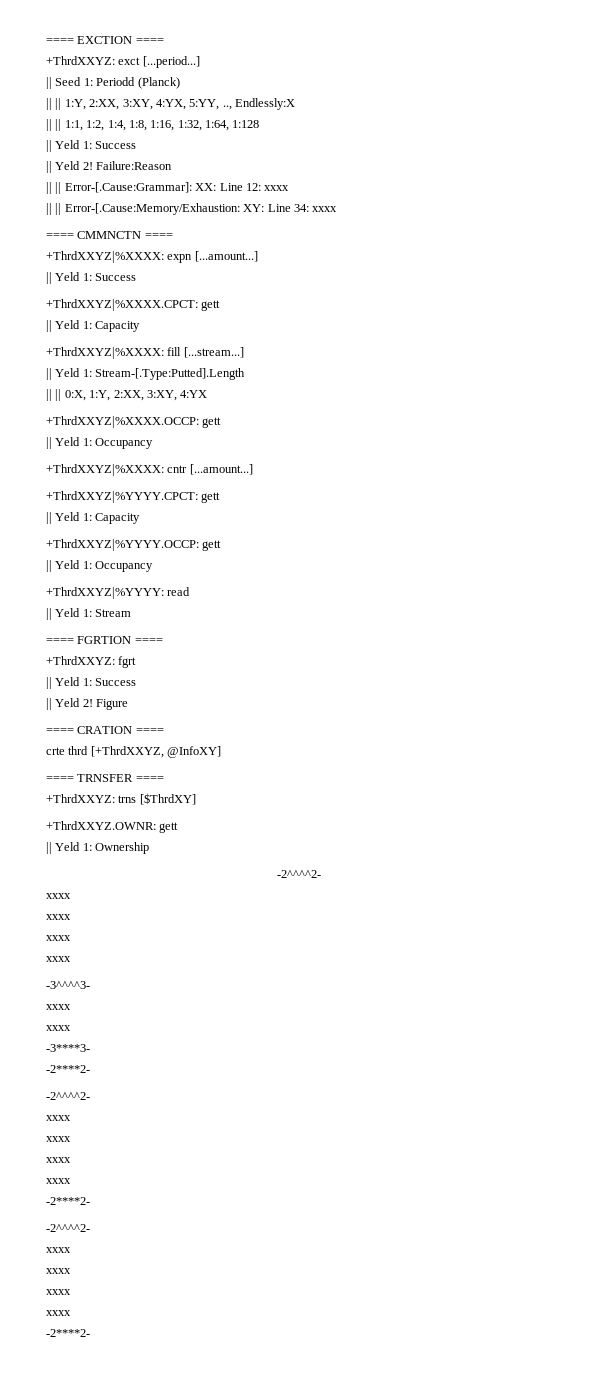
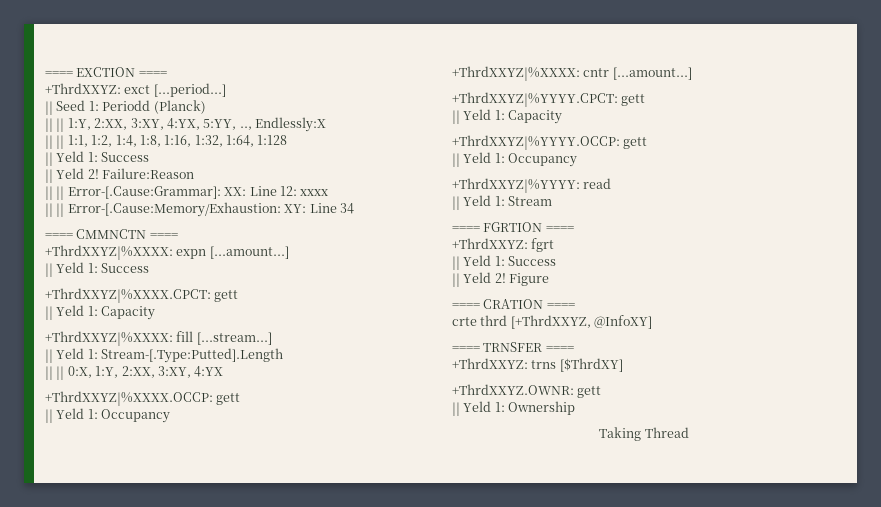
[293,204,338,212] 34: xxxx -> [339,203,354,214] 34
[277,870,321,878] [46,893,71,899] [46,914,71,920] [46,935,71,941] [46,956,71,962] [46,981,90,989] [46,1004,71,1010] [46,1025,71,1031] [46,1044,90,1052] [46,1065,90,1073] [46,1092,90,1100] [46,1115,71,1121] [46,1136,71,1142] [46,1157,71,1163] [46,1178,71,1184] [46,1197,90,1205] [46,1224,90,1232] [46,1247,71,1253] [46,1268,71,1274] [46,1289,71,1295] [46,1310,71,1316] [46,1329,90,1337] -2^^^^2- // xxxx // xxxx // xxxx // xxxx // -3^^^^3- // xxxx // xxxx // -3****3- // -2****2- // -2^^^^2- // xxxx // xxxx // xxxx // xxxx // -2****2- // -2^^^^2- // xxxx // xxxx // xxxx // xxxx // -2****2- -> [599,427,689,441] Taking Thread

